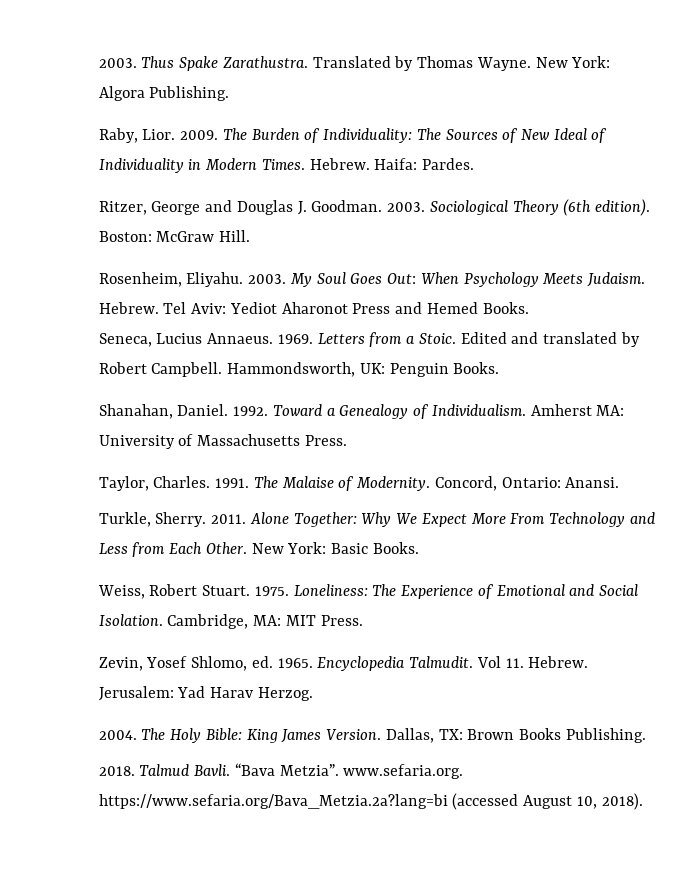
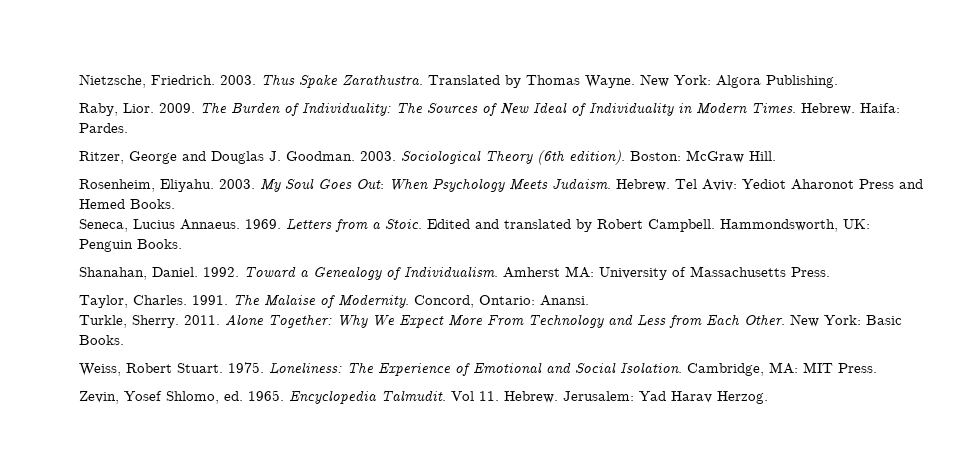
(98, 63) none -> [78,74,215,88] Nietzsche, Friedrich.
[98,728,646,743] [98,763,464,779] [98,793,643,810] // 2004. The Holy Bible: King James Version. Dallas, TX: Brown Books Publishing. // 2018. Talmud Bavli. “Bava Metzia”. www.sefaria.org. https://www.sefaria.org/Bava_Metzia.2a?lang=bi (accessed August 10, 2018). -> (768, 397) none

